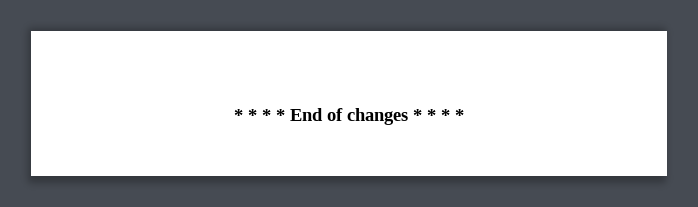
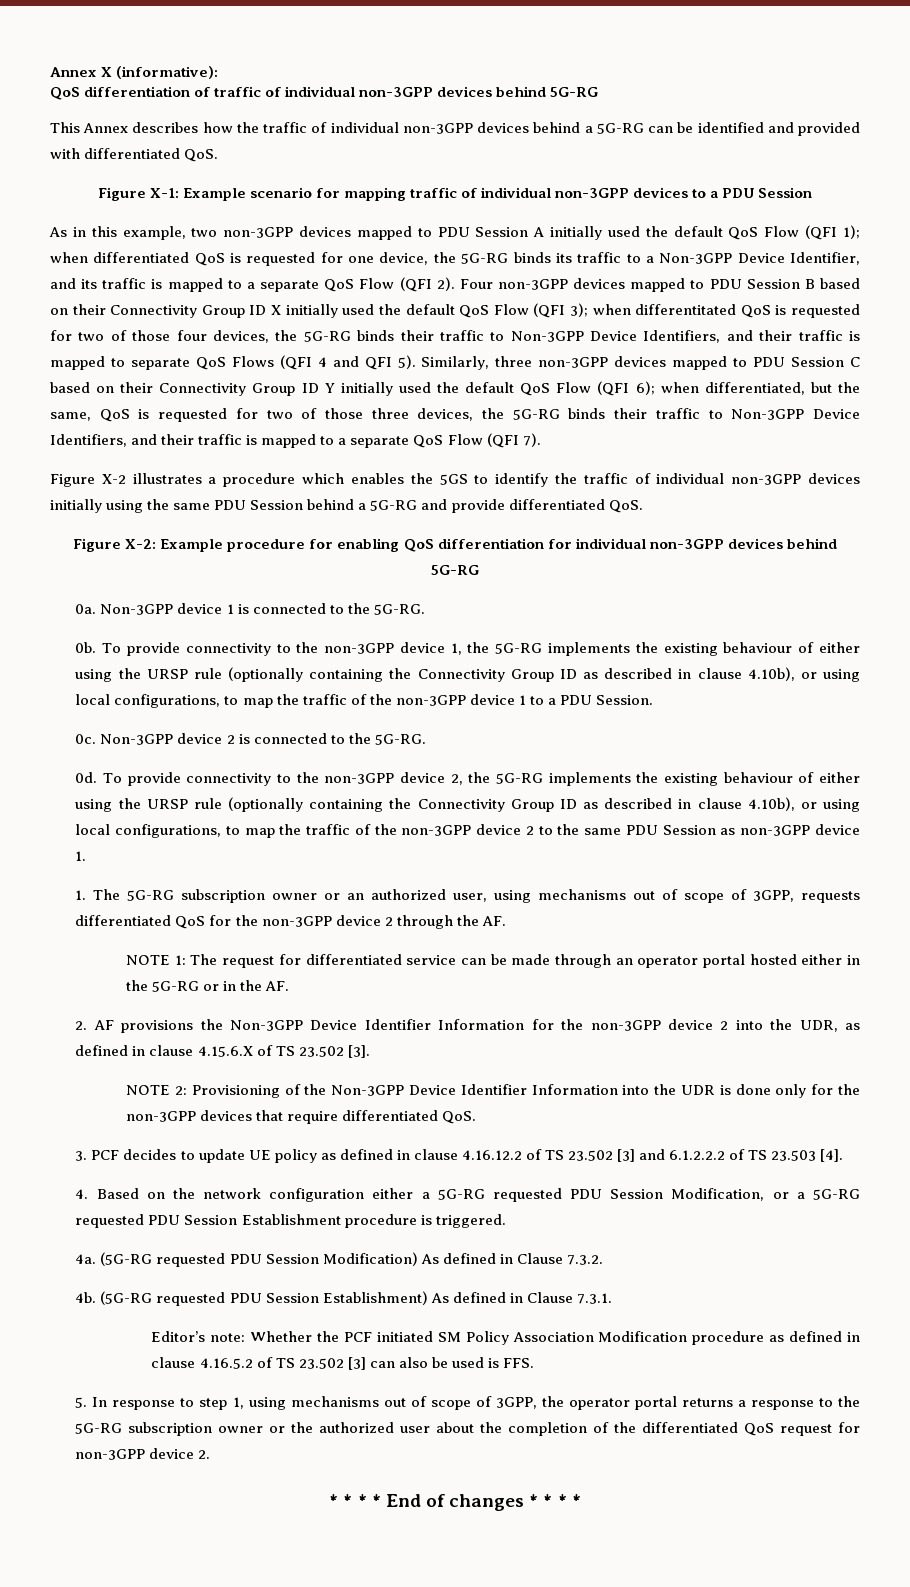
(234, 115) none -> [50,66,219,79] [50,86,599,100] [50,122,861,136] [50,148,219,162] [97,187,813,201] [49,225,861,240] [50,252,861,266] [50,277,860,292] [50,303,860,318] [50,330,861,343] [50,355,861,370] [50,381,860,396] [50,408,861,422] [50,433,541,448] [50,473,860,487] [50,499,643,513] [73,538,837,552] [431,565,479,575] [75,603,425,615] [75,642,860,656] [75,667,860,682] [75,694,654,708] [75,733,426,745] [75,772,860,786] [75,797,860,812] [75,824,860,838] [75,851,87,861] [75,889,860,903] [75,915,506,929] [126,954,861,968] [126,980,290,992] [75,1019,860,1033] [75,1045,370,1058] [126,1084,861,1098] [126,1110,477,1124] [75,1149,844,1163] [75,1188,861,1202] [75,1214,506,1228] [75,1252,603,1267] [75,1291,612,1306] [151,1331,860,1345] [151,1357,535,1370] [75,1396,861,1410] [75,1422,860,1436] [75,1448,211,1460] Annex X (informative): // QoS differentiation of traffic of individual non-3GPP devices behind 5G-RG // This Annex describes how the traffic of individual non-3GPP devices behind a 5G-RG can be identified and provided with differentiated QoS. // Figure X-1: Example scenario for mapping traffic of individual non-3GPP devices to a PDU Session // As in this example, two non-3GPP devices mapped to PDU Session A initially used the default QoS Flow (QFI 1); when differentiated QoS is requested for one device, the 5G-RG binds its traffic to a Non-3GPP Device Identifier, and its traffic is mapped to a separate QoS Flow (QFI 2). Four non-3GPP devices mapped to PDU Session B based on their Connectivity Group ID X initially used the default QoS Flow (QFI 3); when differentitated QoS is requested for two of those four devices, the 5G-RG binds their traffic to Non-3GPP Device Identifiers, and their traffic is mapped to separate QoS Flows (QFI 4 and QFI 5). Similarly, three non-3GPP devices mapped to PDU Session C based on their Connectivity Group ID Y initially used the default QoS Flow (QFI 6); when differentiated, but the same, QoS is requested for two of those three devices, the 5G-RG binds their traffic to Non-3GPP Device Identifiers, and their traffic is mapped to a separate QoS Flow (QFI 7). // Figure X-2 illustrates a procedure which enables the 5GS to identify the traffic of individual non-3GPP devices initially using the same PDU Session behind a 5G-RG and provide differentiated QoS. // Figure X-2: Example procedure for enabling QoS differentiation for individual non-3GPP devices behind 5G-RG // 0a. Non-3GPP device 1 is connected to the 5G-RG. // 0b. To provide connectivity to the non-3GPP device 1, the 5G-RG implements the existing behaviour of either using the URSP rule (optionally containing the Connectivity Group ID as described in clause 4.10b), or using local configurations, to map the traffic of the non-3GPP device 1 to a PDU Session. // 0c. Non-3GPP device 2 is connected to the 5G-RG. // 0d. To provide connectivity to the non-3GPP device 2, the 5G-RG implements the existing behaviour of either using the URSP rule (optionally containing the Connectivity Group ID as described in clause 4.10b), or using local configurations, to map the traffic of the non-3GPP device 2 to the same PDU Session as non-3GPP device 1. // 1. The 5G-RG subscription owner or an authorized user, using mechanisms out of scope of 3GPP, requests differentiated QoS for the non-3GPP device 2 through the AF. // NOTE 1: The request for differentiated service can be made through an operator portal hosted either in the 5G-RG or in the AF. // 2. AF provisions the Non-3GPP Device Identifier Information for the non-3GPP device 2 into the UDR, as defined in clause 4.15.6.X of TS 23.502 [3]. // NOTE 2: Provisioning of the Non-3GPP Device Identifier Information into the UDR is done only for the non-3GPP devices that require differentiated QoS. // 3. PCF decides to update UE policy as defined in clause 4.16.12.2 of TS 23.502 [3] and 6.1.2.2.2 of TS 23.503 [4]. // 4. Based on the network configuration either a 5G-RG requested PDU Session Modification, or a 5G-RG requested PDU Session Establishment procedure is triggered. // 4a. (5G-RG requested PDU Session Modification) As defined in Clause 7.3.2. // 4b. (5G-RG requested PDU Session Establishment) As defined in Clause 7.3.1. // Editor’s note: Whether the PCF initiated SM Policy Association Modification procedure as defined in clause 4.16.5.2 of TS 23.502 [3] can also be used is FFS. // 5. In response to step 1, using mechanisms out of scope of 3GPP, the operator portal returns a response to the 5G-RG subscription owner or the authorized user about the completion of the differentiated QoS request for non-3GPP device 2. //

